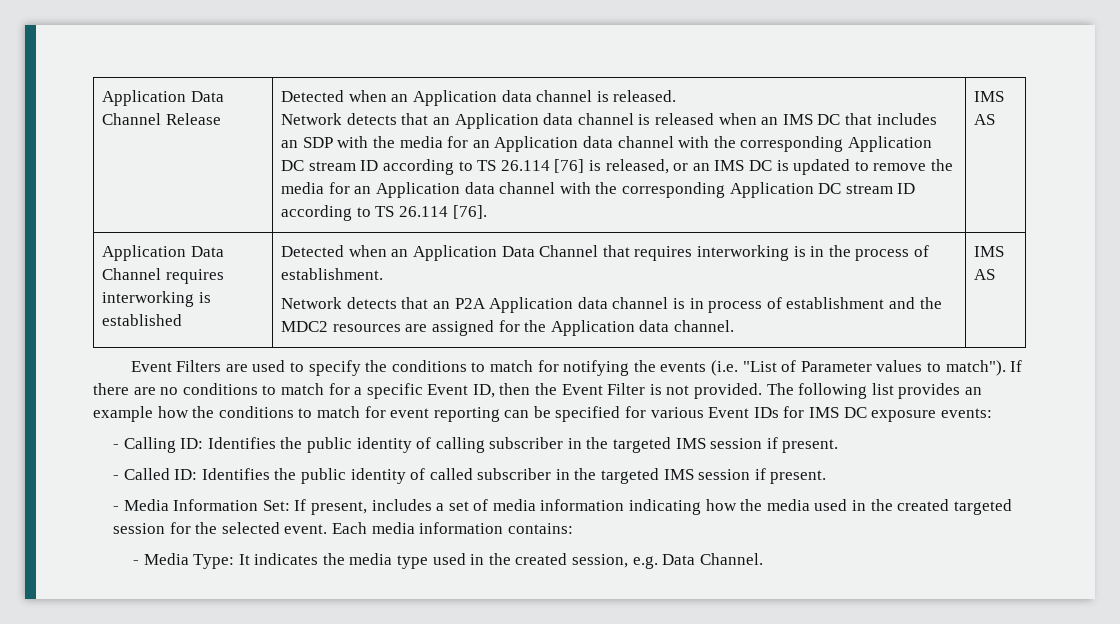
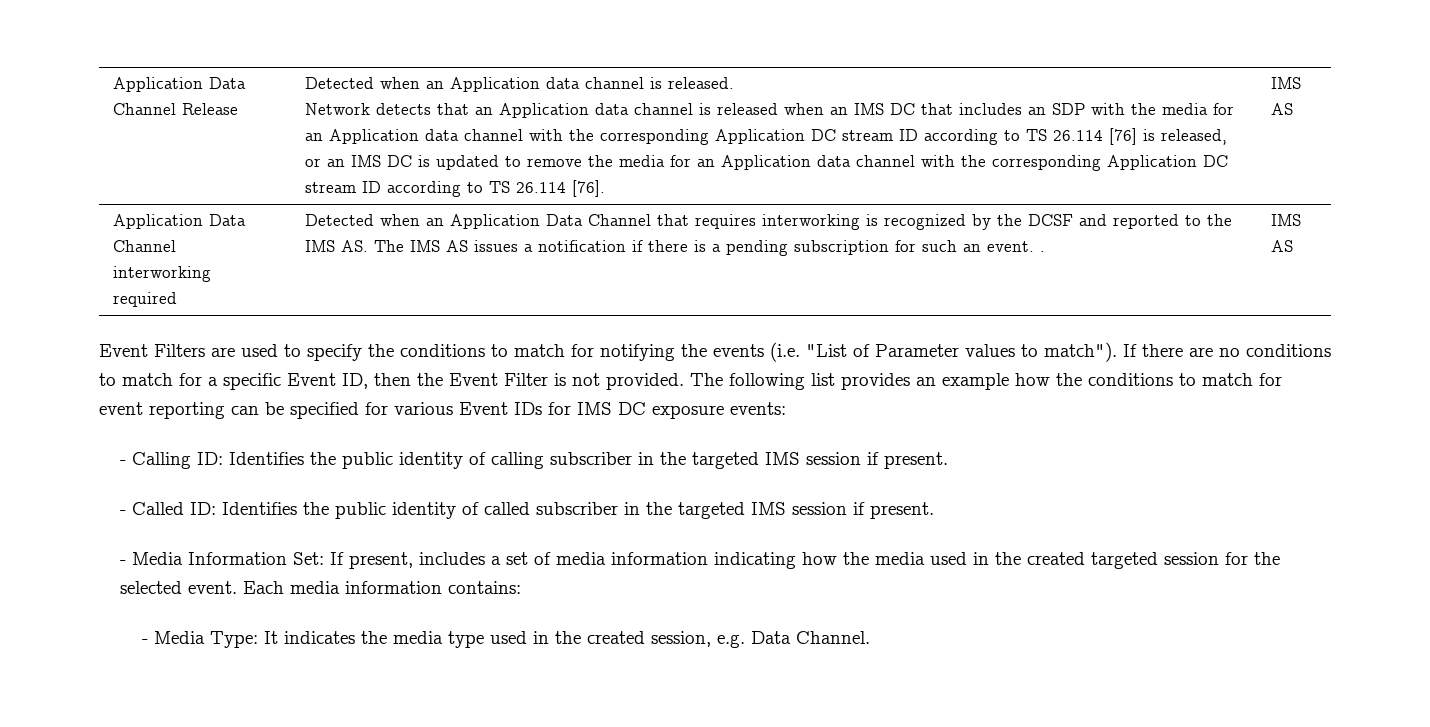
[165,269,224,284] [102,291,211,307] [102,314,183,326] requires interworking is established -> [113,266,212,282] [113,292,178,307] interworking required
[810,245,929,261] [281,268,384,280] [281,297,942,313] [281,320,735,336] in the process of establishment. // Network detects that an P2A Application data channel is in process of establishment and the MDC2 resources are assigned for the Application data channel. -> [884,214,1233,230] [305,240,1046,256] recognized by the DCSF and reported to the IMS AS. The IMS AS issues a notification if there is a pending subscription for such an event. .

